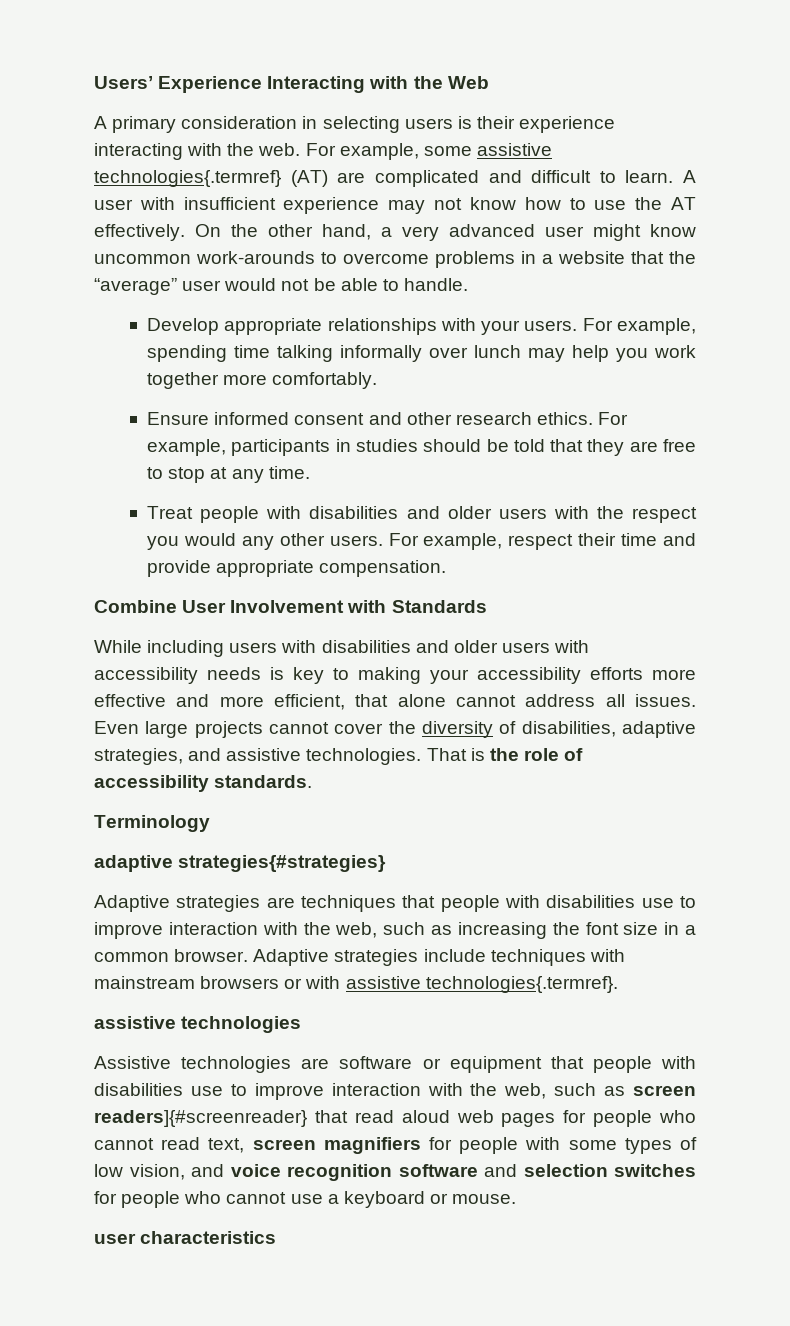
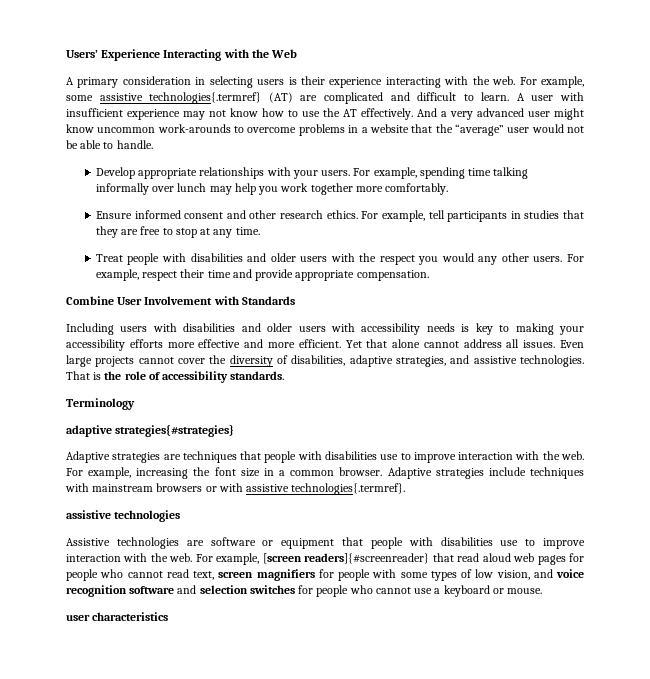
[195,224,371,240] On the other hand, -> [417,108,437,117] And
(227, 447) none -> [428,210,445,219] tell
[423,439,545,452] should be told -> (560, 214) none
[94,640,225,657] While including -> [66,323,114,335] Including
[274,694,345,710] efficient, -> [298,339,362,348] efficient. Yet
[335,922,452,938] web, such as -> [561,451,584,460] [66,467,132,479] web. For example,
[504,1083,696,1099] web, such as screen -> [169,553,302,565] web. For example, [screen

